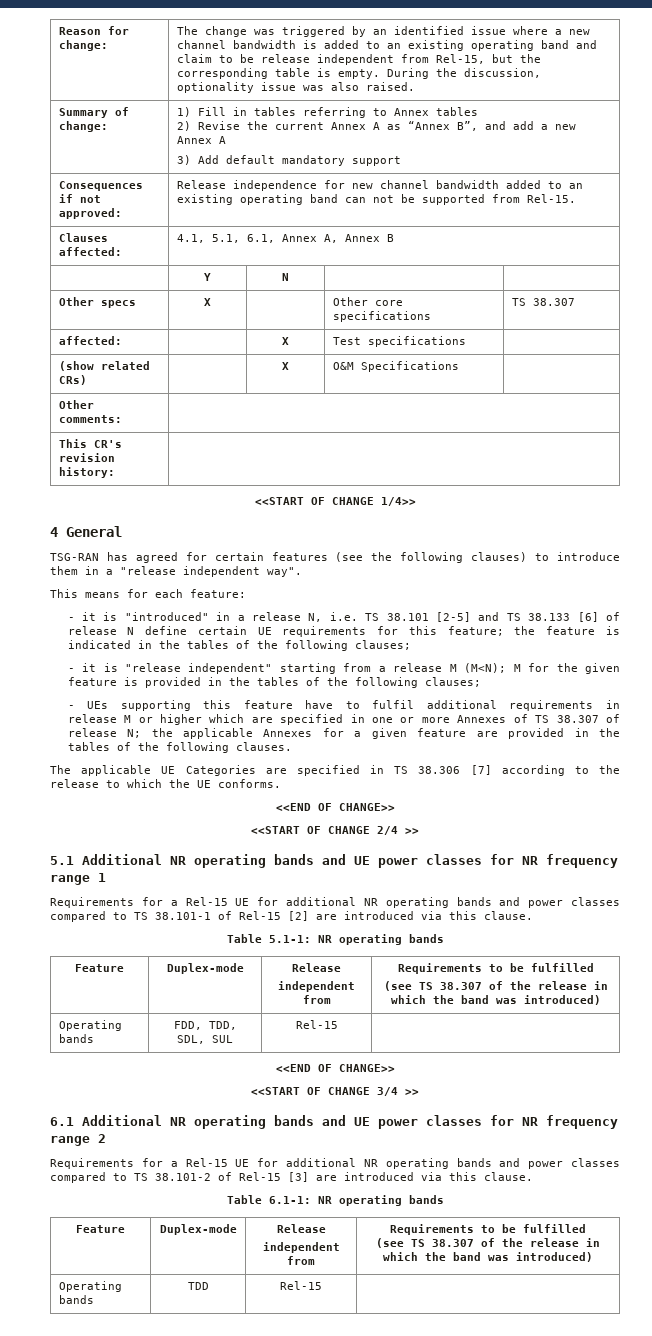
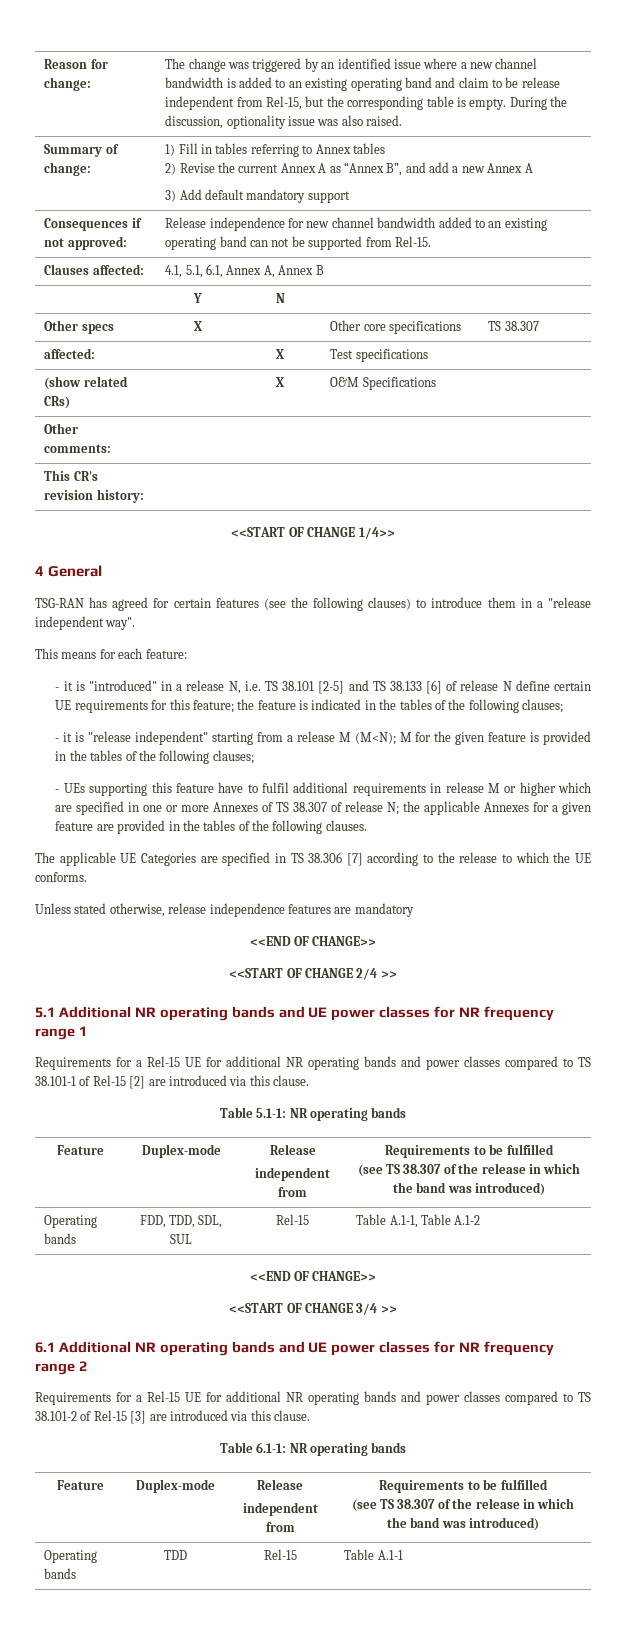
(281, 783) none -> [35,903,414,917] // Unless stated otherwise, release independence features are mandatory
(338, 1024) none -> [356,1214,481,1228] Table A.1-1, Table A.1-2
(322, 1285) none -> [344,1549,403,1560] Table A.1-1

